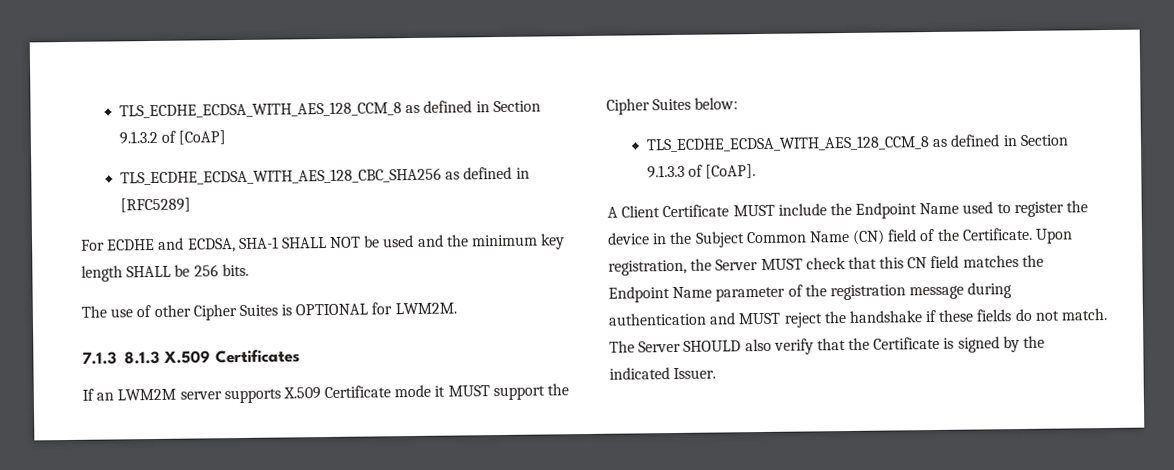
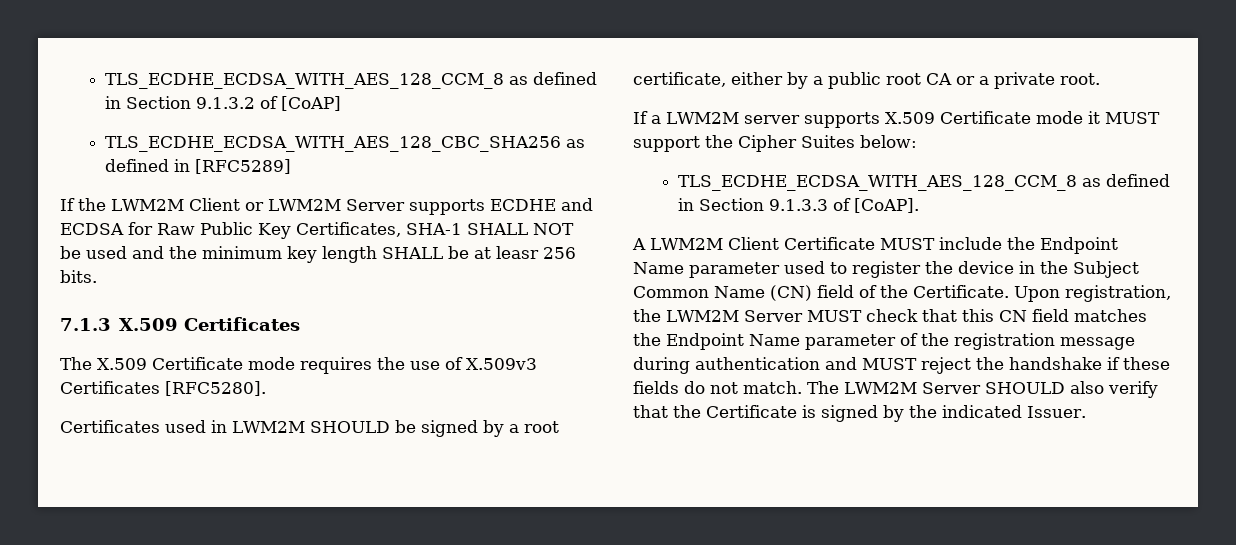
[81,237,236,253] For ECDHE and ECDSA, -> [60,198,593,215] [60,222,401,239] If the LWM2M Client or LWM2M Server supports ECDHE and ECDSA for Raw Public Key Certificates,
(191, 270) none -> [474,246,539,259] at leasr
[81,302,457,321] // The use of other Cipher Suites is OPTIONAL for LWM2M. -> (97, 276) none
[123,350,160,365] 8.1.3 -> (111, 324) none
[82,388,115,401] // If an -> [60,357,537,374] [60,381,266,396] [60,420,559,437] [633,72,1100,89] [633,111,661,124] // The X.509 Certificate mode requires the use of X.509v3 Certificates [RFC5280]. // Certificates used in LWM2M SHOULD be signed by a root certificate, either by a public root CA or a private root. // If a
(618, 212) none -> [650,238,723,250] LWM2M
(960, 208) none -> [689,262,780,278] parameter
(713, 264) none -> [666,310,739,322] LWM2M
(635, 346) none -> [844,382,917,394] LWM2M

